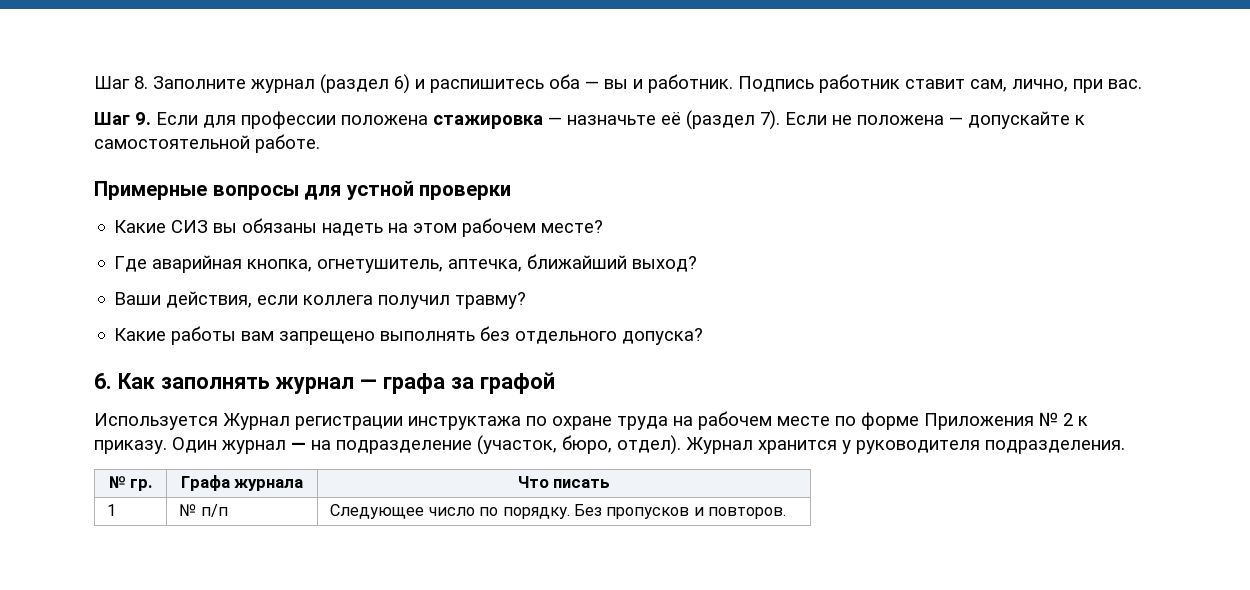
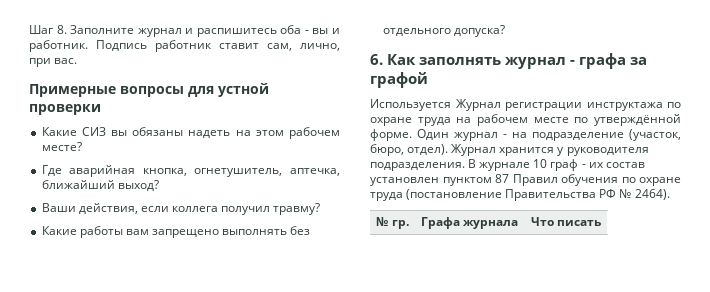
[320,74,410,94] (раздел 6) -> (182, 32) none
[585,81,599,89] — -> [304,30,309,34] -
[94,110,1085,130] [94,134,320,153] // Шаг 9. Если для профессии положена стажировка — назначьте её (раздел 7). Если не положена — допускайте к самостоятельной работе. -> (78, 61) none
[360,379,378,389] — -> [570,60,575,65] -
[861,412,1088,430] [94,440,167,454] форме Приложения № 2 к приказу. -> [594,114,681,126] [370,129,412,141] утверждённой форме.
[291,442,306,450] — -> [503,134,507,138] -
(1125, 447) none -> [468,159,645,171] [370,174,681,186] [370,189,670,201] В журнале 10 граф - их состав установлен пунктом 87 Правил обучения по охране труда (постановление Правительства РФ № 2464).
[107,504,117,516] [179,504,228,517] [330,504,787,519] // 1 | № п/п | Следующее число по порядку. Без пропусков и повторов. -> (602, 223) none

